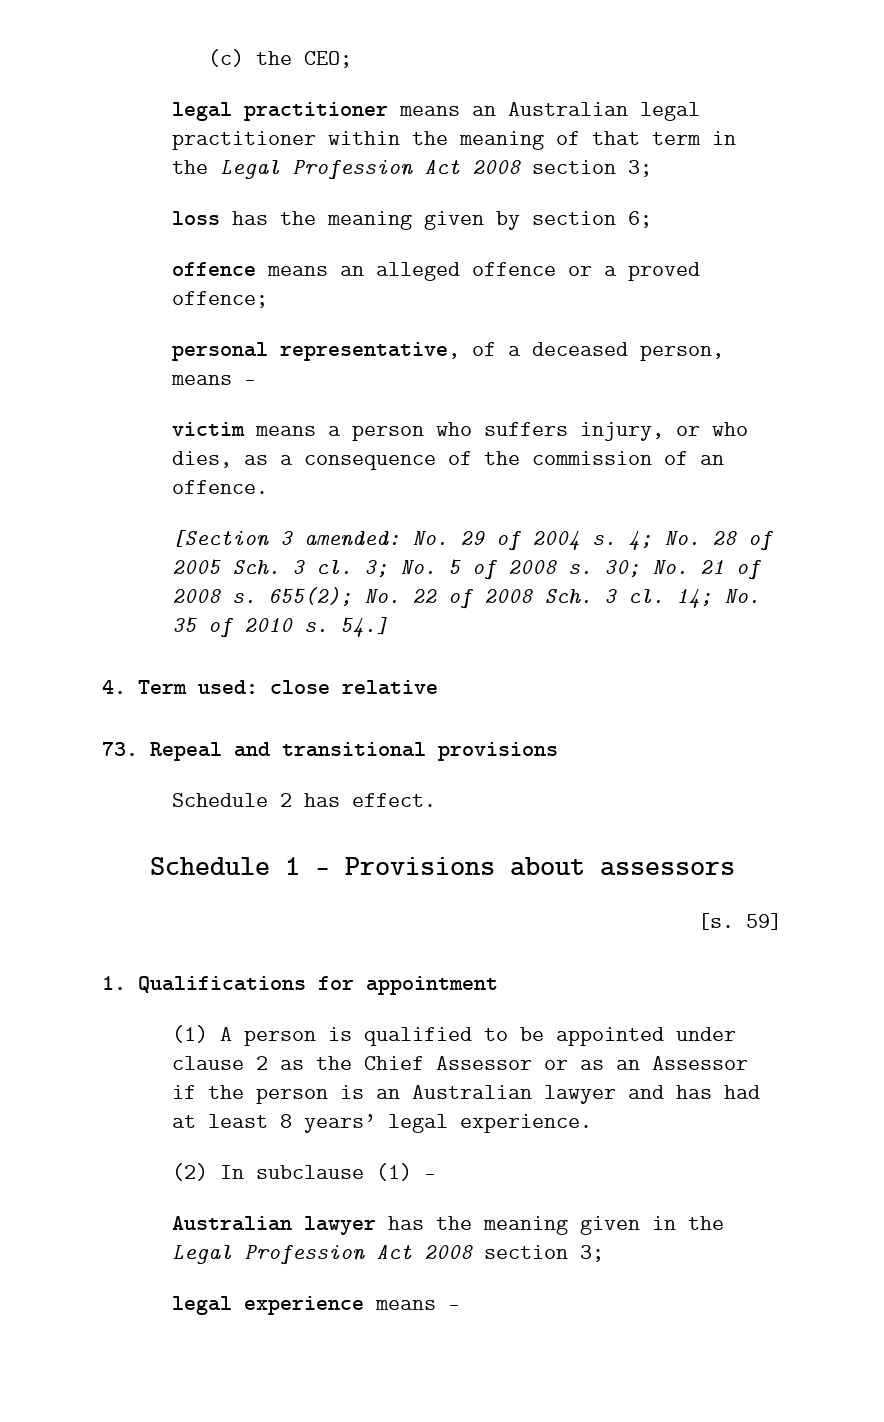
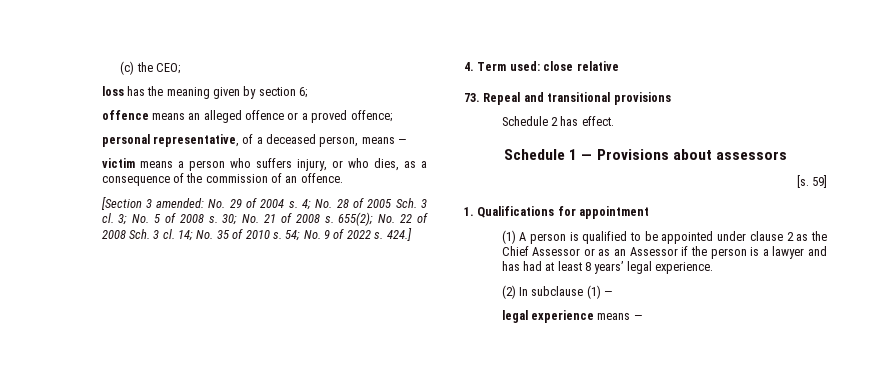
[172,102,701,121] [172,131,737,150] [172,160,653,180] // legal practitioner means an Australian legal practitioner within the meaning of that term in the Legal Profession Act 2008 section 3; -> (181, 68) none
[340,616,389,638] 54.] -> [285,228,412,241] 54; No. 9 of 2022 s. 424.]
[376,1085,533,1099] an Australian -> [762,249,769,256] a
[172,1216,725,1235] [172,1245,605,1265] // Australian lawyer has the meaning given in the Legal Profession Act 2008 section 3; -> (613, 293) none

